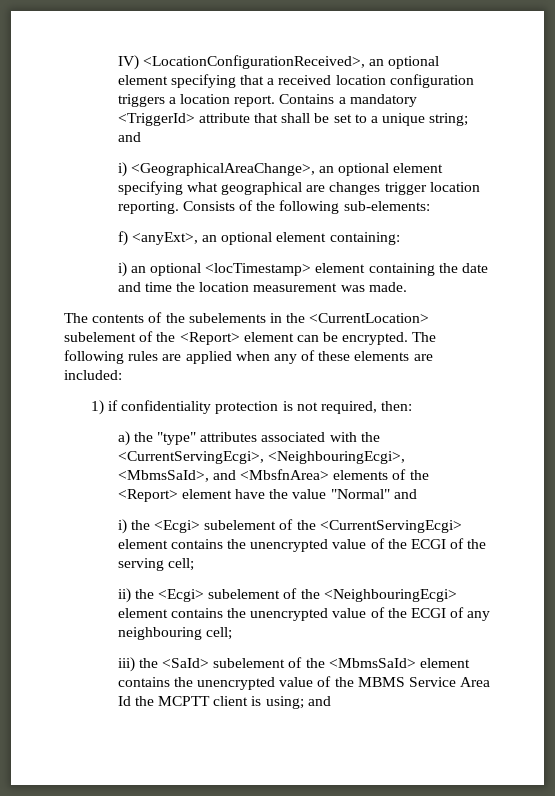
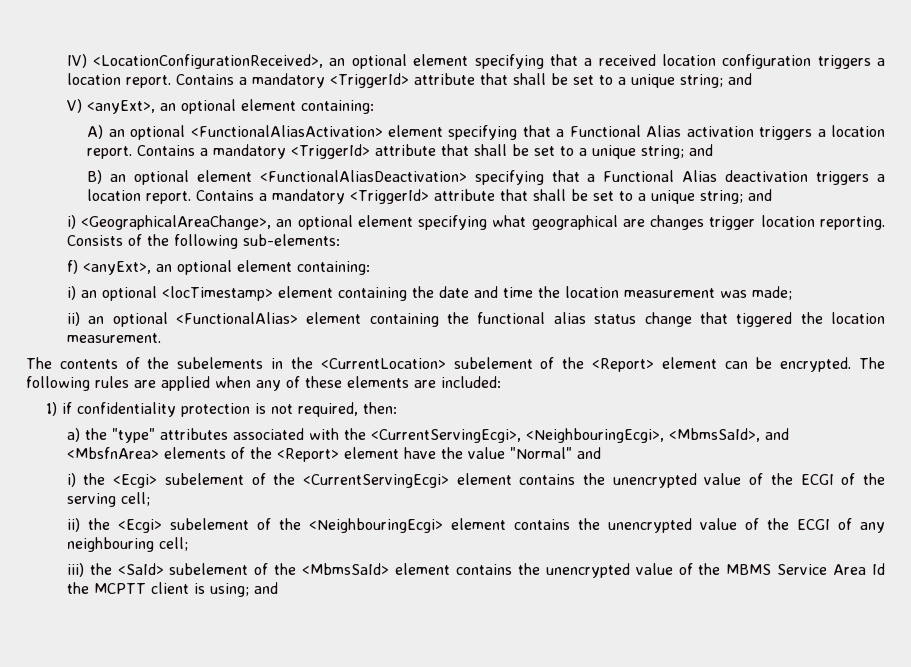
(141, 137) none -> [66,99,374,114] [87,125,886,140] [87,144,714,159] [87,170,885,185] [87,189,773,204] // V) <anyExt>, an optional element containing: // A) an optional <FunctionalAliasActivation> element specifying that a Functional Alias activation triggers a location report. Contains a mandatory <TriggerId> attribute that shall be set to a unique string; and // B) an optional element <FunctionalAliasDeactivation> specifying that a Functional Alias deactivation triggers a location report. Contains a mandatory <TriggerId> attribute that shall be set to a unique string; and
[368,282,407,292] made. -> [751,286,792,300] [66,312,885,327] [66,333,161,343] made; // ii) an optional <FunctionalAlias> element containing the functional alias status change that tiggered the location measurement.

